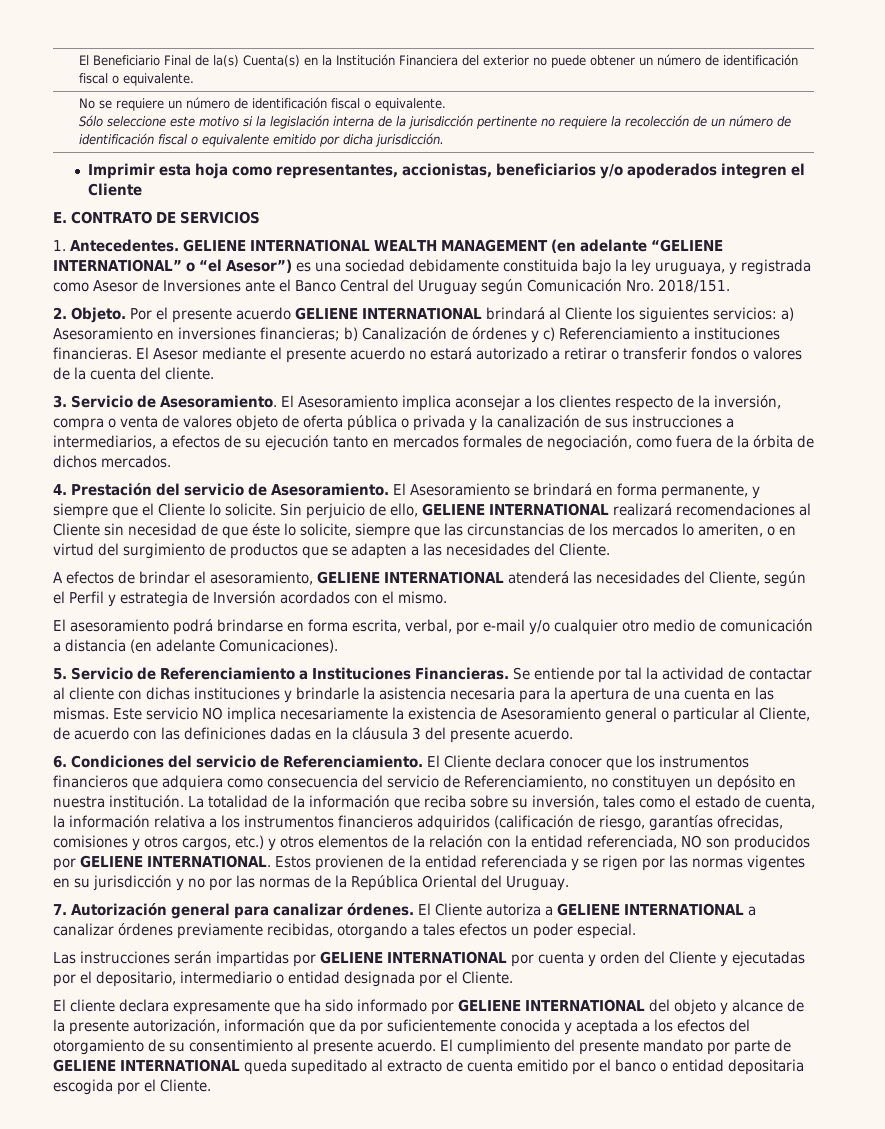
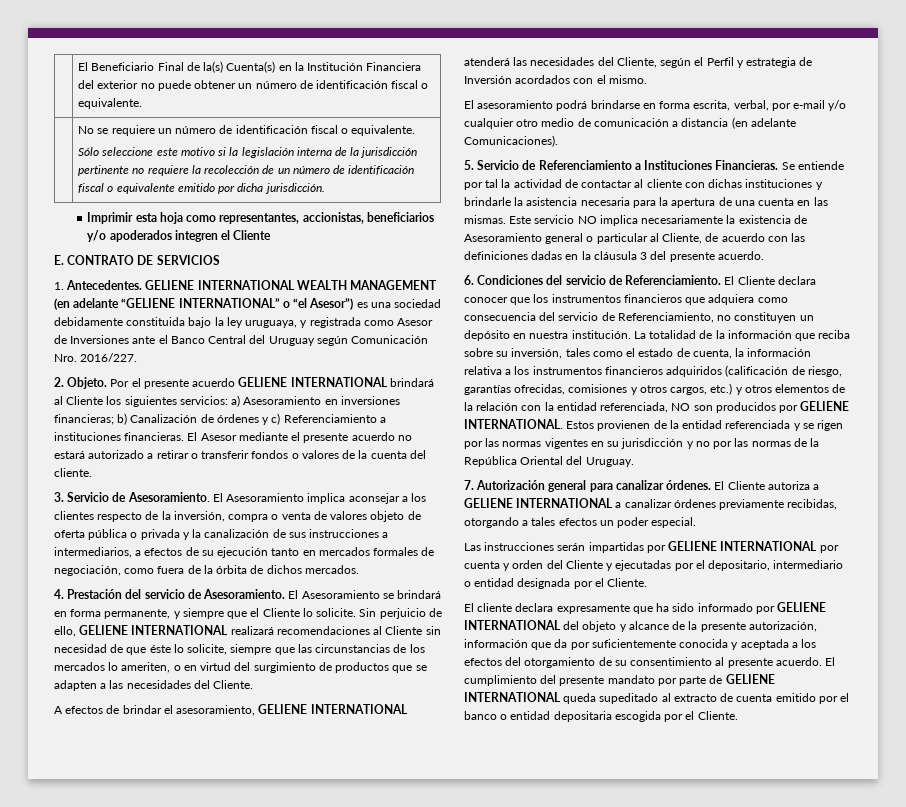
[658,279,730,293] 2018/151. -> [80,353,138,362] 2016/227.

